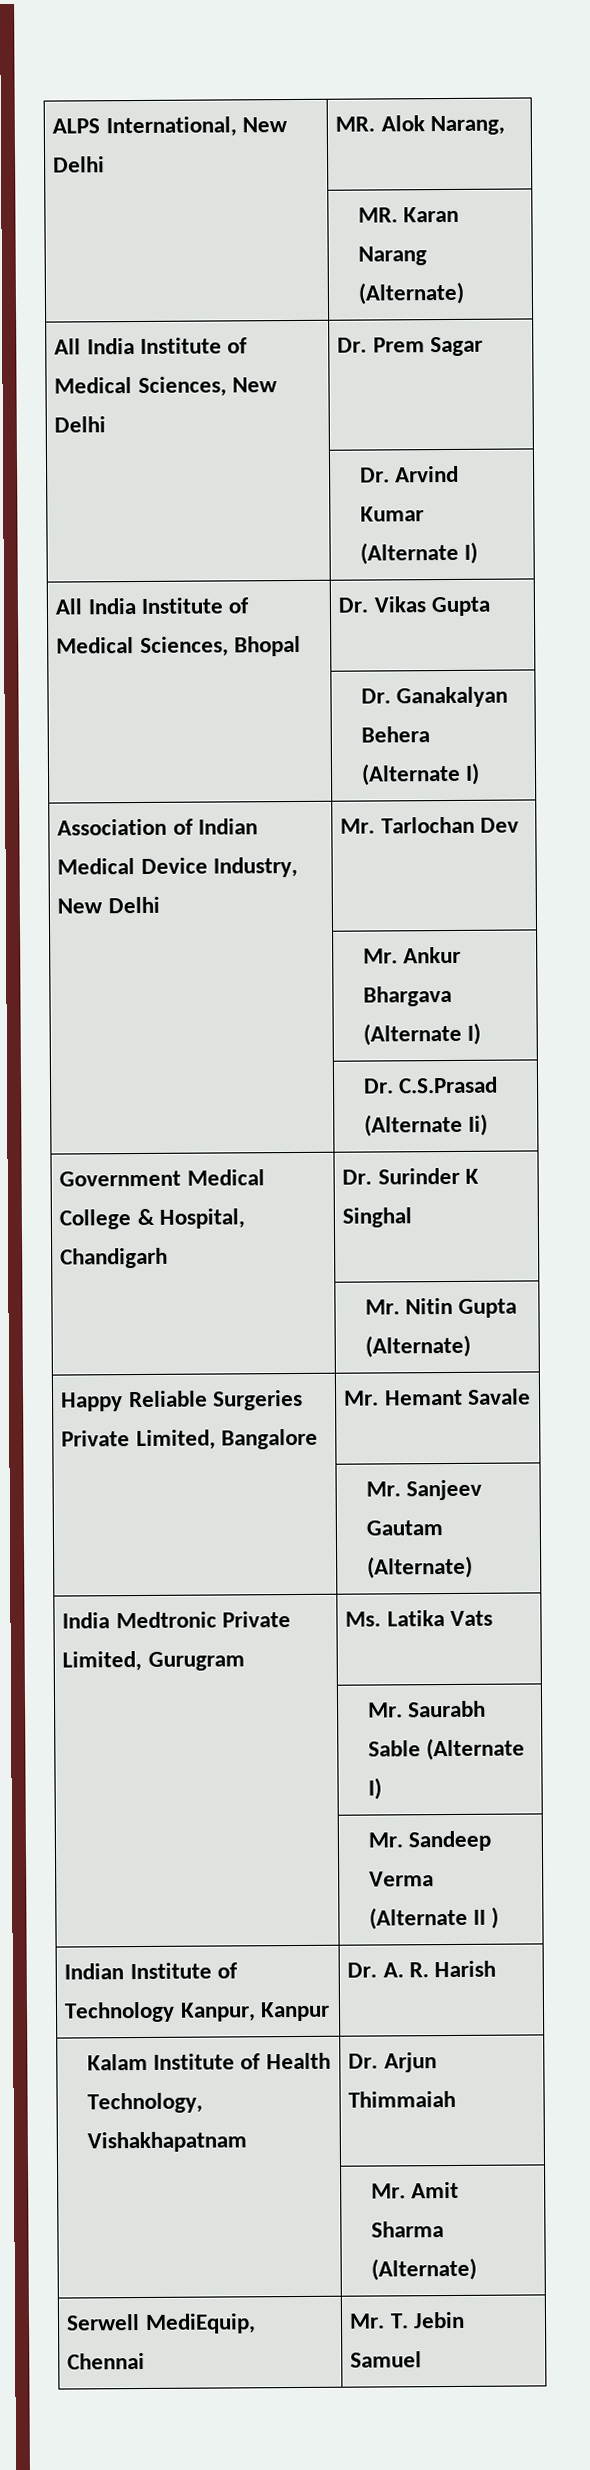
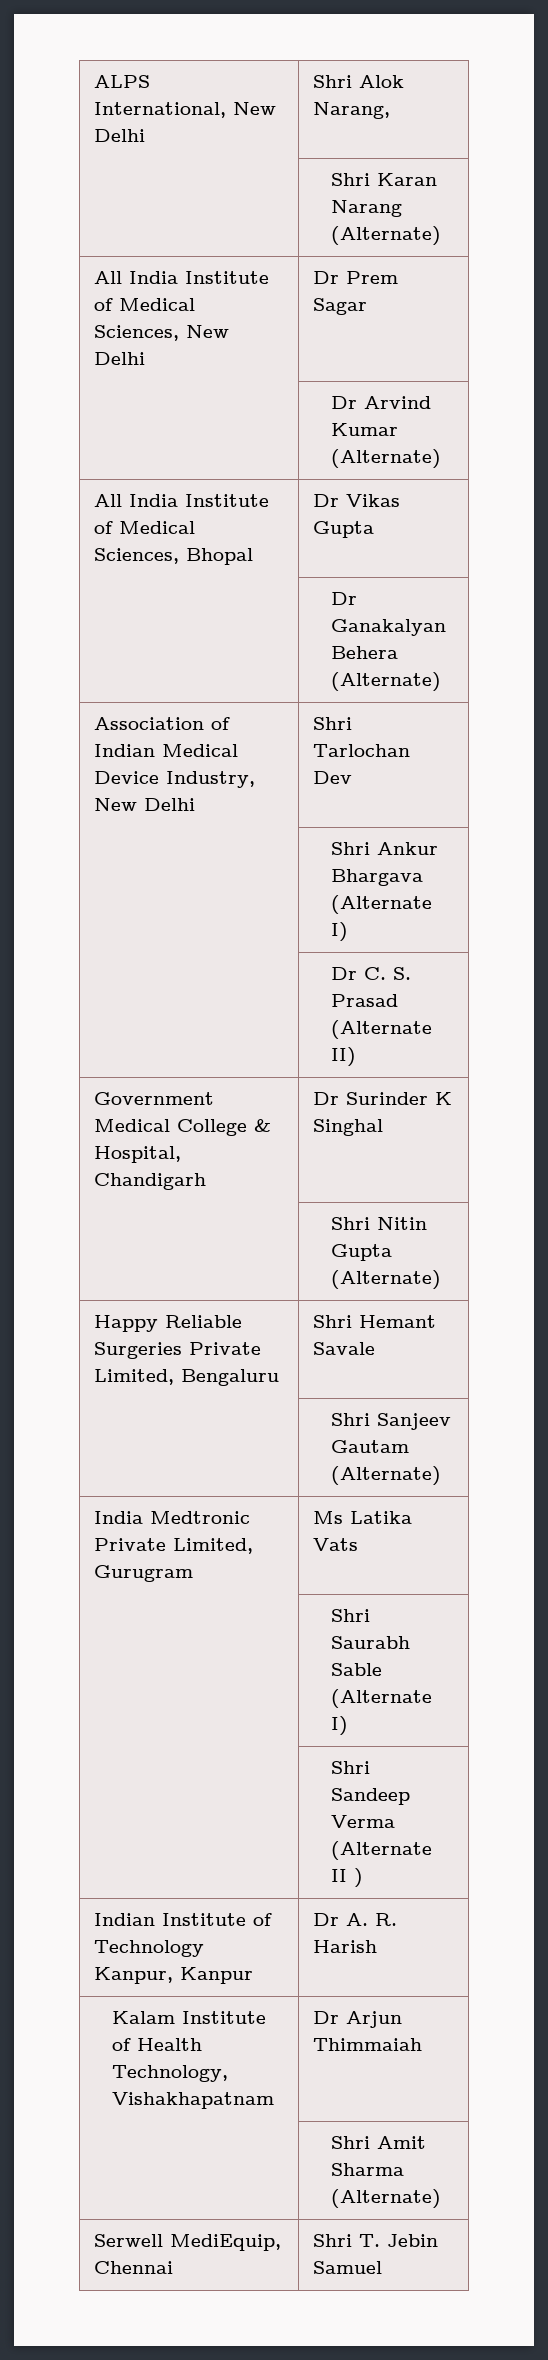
[335,116,376,132] MR. -> [312,75,352,88] Shri
[358,207,399,223] MR. -> [330,173,370,186] Shri
[337,337,368,353] Dr. -> [312,271,339,284] Dr
[360,467,391,483] Dr. -> [330,396,357,409] Dr
[360,541,479,565] (Alternate I) -> [330,449,441,469] (Alternate)
[338,597,369,613] Dr. -> [312,494,339,507] Dr
[361,688,392,704] Dr. -> [330,592,357,605] Dr
[361,762,481,786] (Alternate I) -> [330,672,441,692] (Alternate)
[340,818,376,834] Mr. -> [312,717,352,730] Shri
[363,948,399,964] Mr. -> [330,842,370,855] Shri
[363,1076,499,1094] [364,1113,489,1137] Dr. C.S.Prasad (Alternate Ii) -> [330,967,411,980] [330,994,398,1007] [330,1020,432,1039] [330,1047,356,1067] Dr C. S. Prasad (Alternate II)
[342,1169,373,1185] Dr. -> [312,1092,339,1105] Dr
[365,1299,401,1315] Mr. -> [330,1217,370,1230] Shri
[220,1428,318,1450] [344,1390,380,1406] Bangalore | Mr. -> [180,1369,279,1386] [312,1315,352,1328] Bengaluru | Shri
[366,1481,402,1497] Mr. -> [330,1413,370,1426] Shri
[345,1611,382,1627] Ms. -> [312,1511,343,1524] Ms
[368,1702,404,1718] Mr. -> [330,1609,370,1622] Shri
[368,1832,404,1848] Mr. -> [330,1761,370,1774] Shri
[347,1962,378,1978] Dr. -> [312,1913,339,1926] Dr
[348,2053,379,2069] Dr. -> [312,2011,339,2024] Dr
[371,2183,407,2199] Mr. -> [330,2136,370,2149] Shri
[349,2313,386,2329] Mr. -> [312,2234,352,2247] Shri

